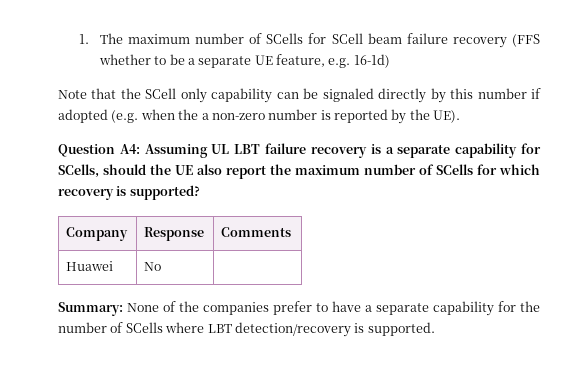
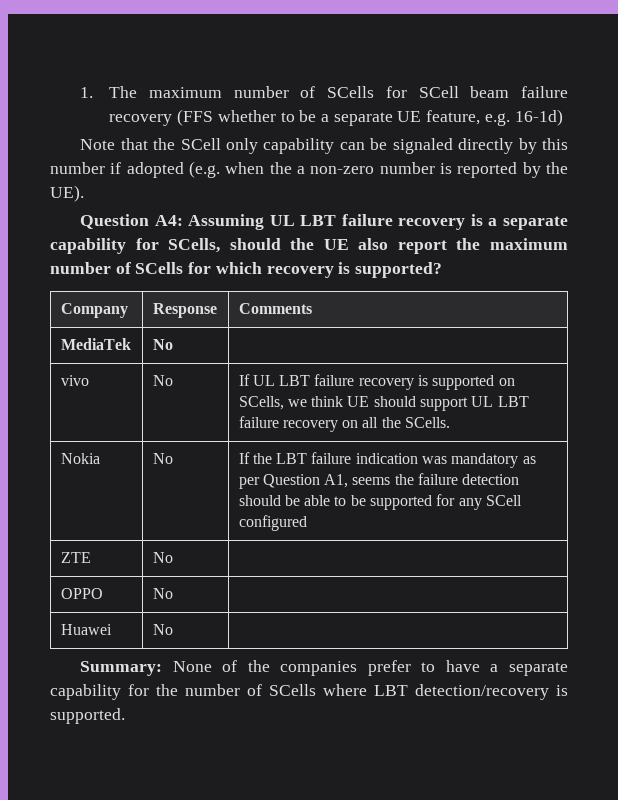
(292, 232) none -> [60,338,131,350] [152,339,173,350] [60,375,89,386] [152,375,173,386] [238,374,515,390] [238,396,529,411] [238,416,451,432] [60,453,100,464] [152,453,173,464] [238,452,536,468] [238,473,520,489] [238,494,523,510] [238,515,307,531] [60,552,91,563] [152,552,173,563] [60,588,103,599] [152,588,173,599] // MediaTek | No | // vivo | No | If UL LBT failure recovery is supported on SCells, we think UE should support UL LBT failure recovery on all the SCells. // Nokia | No | If the LBT failure indication was mandatory as per Question A1, seems the failure detection should be able to be supported for any SCell configured // ZTE | No | // OPPO | No |

